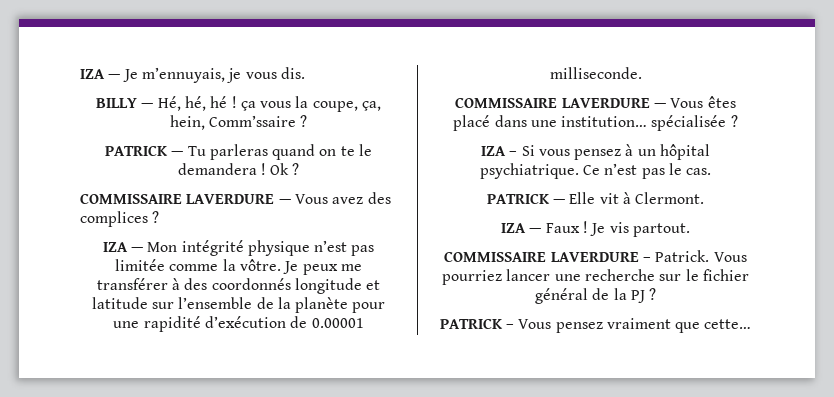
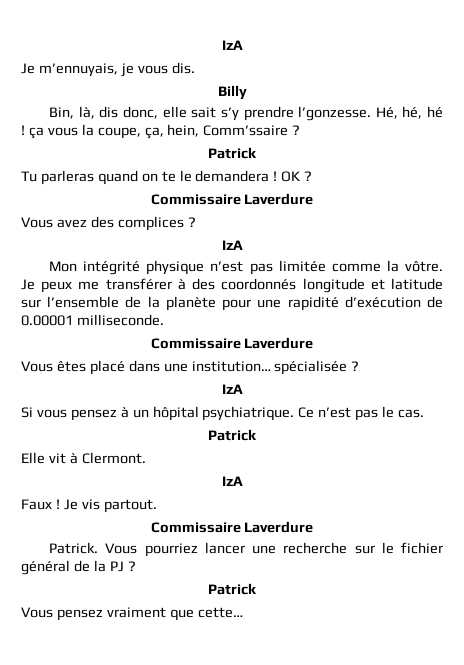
[80,69,121,79] IZA — -> [221,40,243,50] IzA //
[95,98,154,108] BILLY — -> [217,85,247,100] [49,106,372,121] Billy // Bin, là, dis donc, elle sait s’y prendre l’gonzesse.
[104,145,184,156] PATRICK — -> [208,147,257,159] Patrick //
[270,163,300,175] [80,193,291,204] Ok ? // COMMISSAIRE LAVERDURE — -> [281,171,313,182] [150,193,314,205] OK ? // Commissaire Laverdure //
[102,242,143,252] IZA — -> [221,240,243,250] IzA //
[455,97,666,108] COMMISSAIRE LAVERDURE — -> [150,337,314,349] Commissaire Laverdure //
[480,146,518,156] IZA – -> [221,384,243,394] IzA //
[486,193,566,204] PATRICK — -> [208,429,257,441] Patrick //
[501,223,542,233] IZA — -> [221,476,243,486] IzA //
[444,251,651,262] COMMISSAIRE LAVERDURE – -> [150,521,314,533] Commissaire Laverdure //
[439,318,514,329] PATRICK – -> [208,583,257,595] Patrick //

